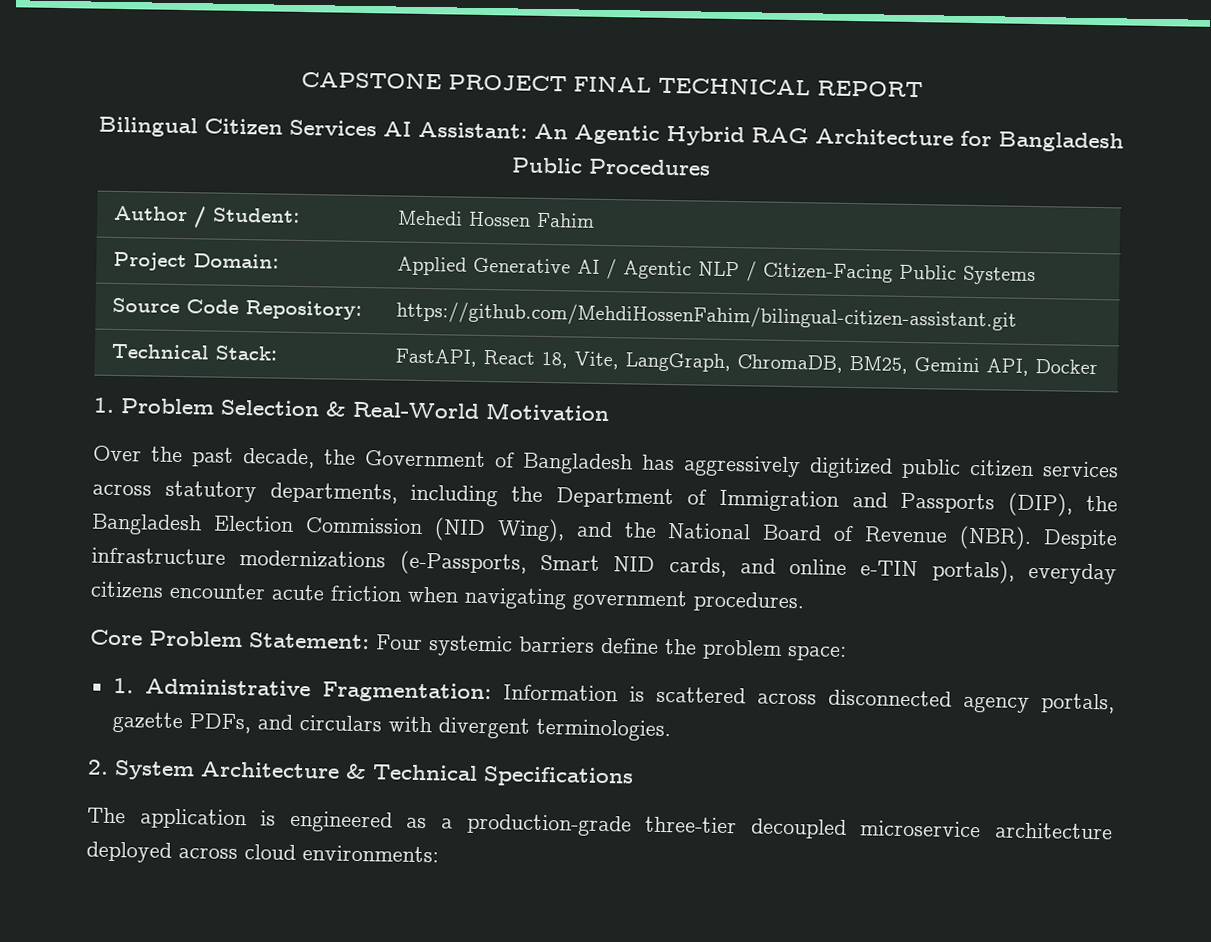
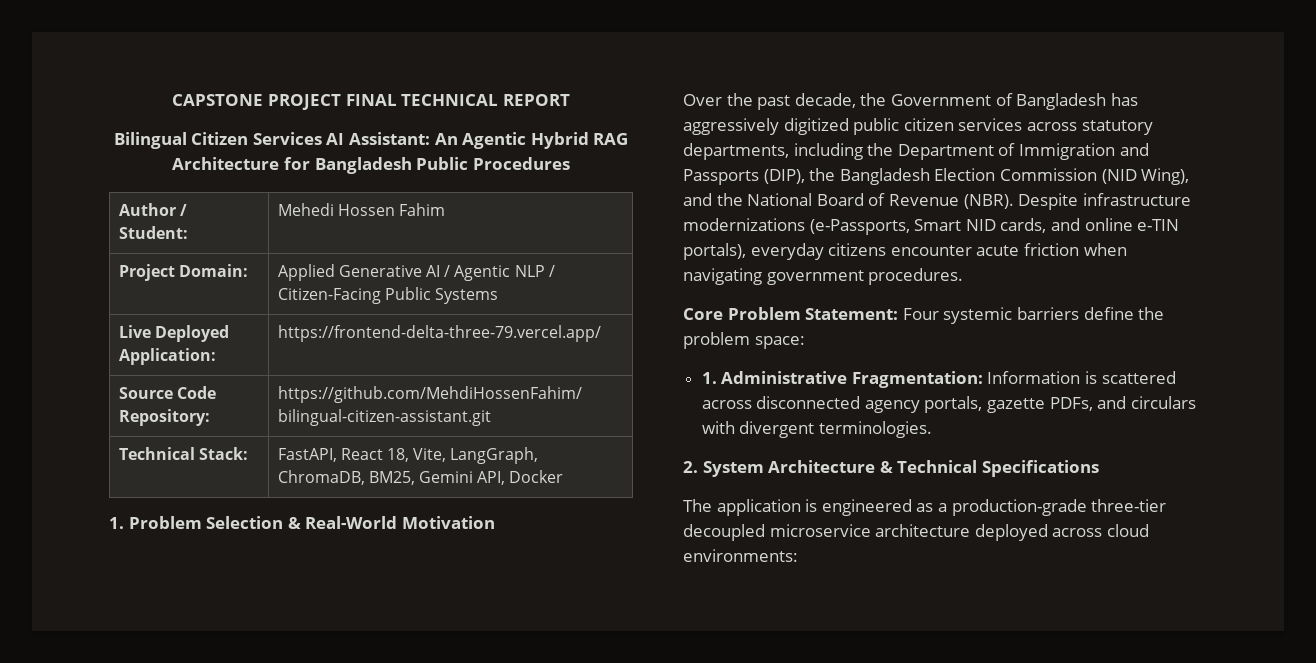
(1036, 275) none -> [118,325,229,342] [118,348,216,365] [277,325,601,342] // Live Deployed Application: | https://frontend-delta-three-79.vercel.app/

